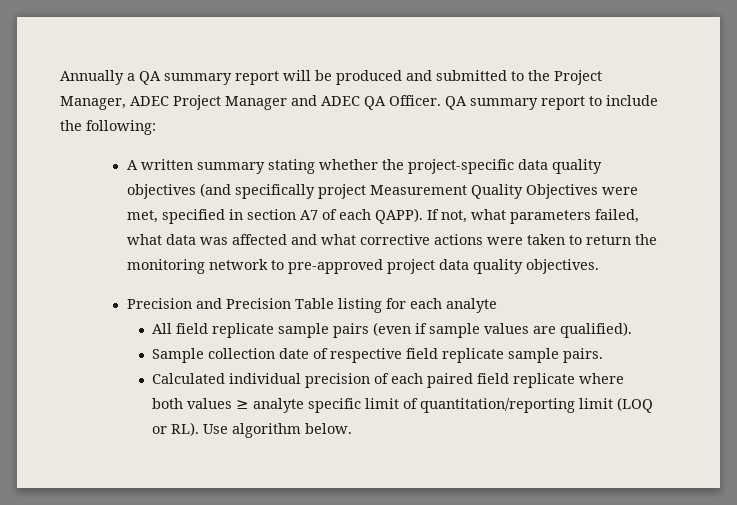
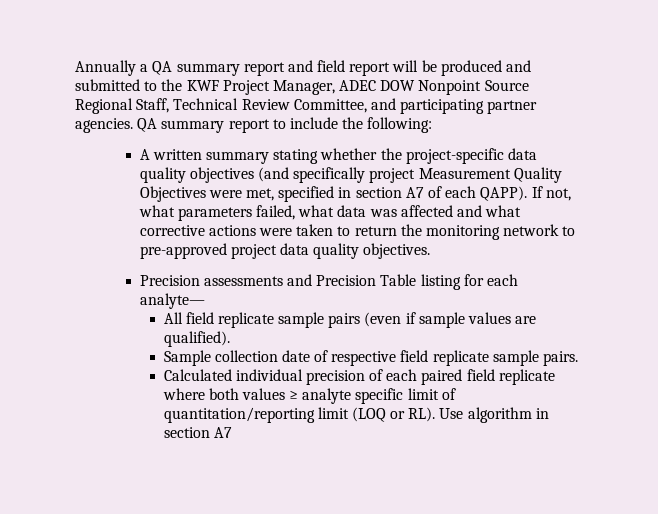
(279, 78) none -> [287,60,391,76] and field report
(550, 75) none -> [186,80,219,91] KWF
[173,95,441,110] Project Manager and ADEC QA Officer. -> [380,80,529,95] [75,98,538,114] [75,118,133,133] DOW Nonpoint Source Regional Staff, Technical Review Committee, and participating partner agencies.
(192, 303) none -> [203,276,283,286] assessments
[445,298,497,313] analyte -> [139,293,205,309] analyte—
[304,423,352,434] below. -> [535,408,549,419] [163,427,232,438] in section A7

